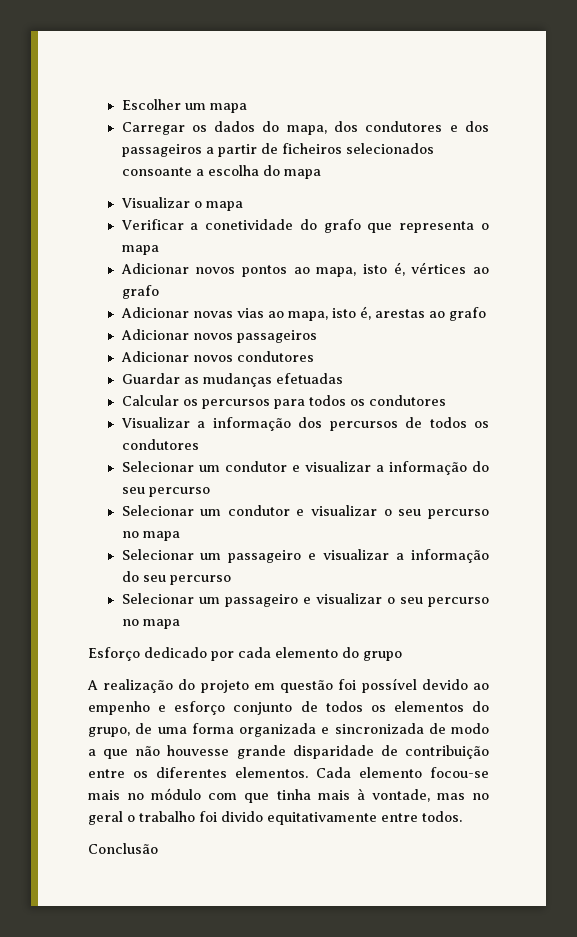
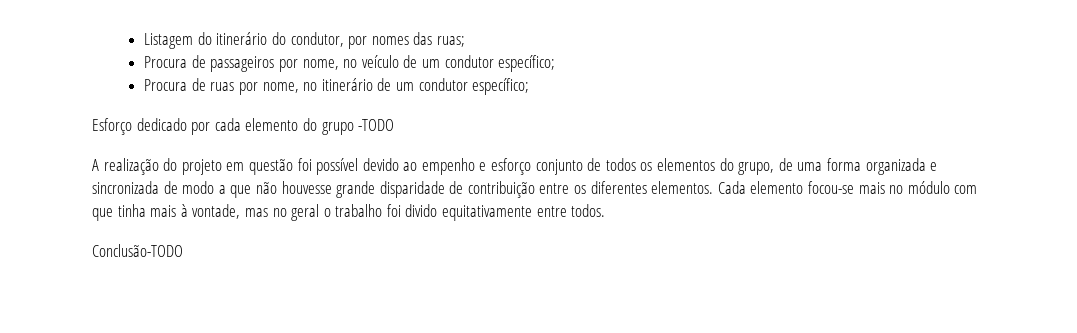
[121,99,247,113] [121,121,489,135] [121,143,434,157] [121,165,321,179] [120,197,243,211] [120,219,490,233] [121,245,159,255] [120,262,489,277] [121,285,159,299] [120,306,486,321] [120,329,317,343] [120,351,314,362] [121,373,343,387] [121,395,446,409] [120,417,489,431] [121,439,199,450] [121,461,489,475] [121,487,210,497] [121,505,489,519] [121,531,180,541] [121,549,489,563] [121,571,231,585] [121,593,489,607] [121,619,180,629] Escolher um mapa // Carregar os dados do mapa, dos condutores e dos passageiros a partir de ficheiros selecionados consoante a escolha do mapa // Visualizar o mapa // Verificar a conetividade do grafo que representa o mapa // Adicionar novos pontos ao mapa, isto é, vértices ao grafo // Adicionar novas vias ao mapa, isto é, arestas ao grafo // Adicionar novos passageiros // Adicionar novos condutores // Guardar as mudanças efetuadas // Calcular os percursos para todos os condutores // Visualizar a informação dos percursos de todos os condutores // Selecionar um condutor e visualizar a informação do seu percurso // Selecionar um condutor e visualizar o seu percurso no mapa // Selecionar um passageiro e visualizar a informação do seu percurso // Selecionar um passageiro e visualizar o seu percurso no mapa -> [144,32,465,49] [144,55,556,72] [144,78,530,95] Listagem do itinerário do condutor, por nomes das ruas; // Procura de passageiros por nome, no veículo de um condutor específico; // Procura de ruas por nome, no itinerário de um condutor específico;
(402, 656) none -> [358,119,395,131] -TODO
[88,843,158,854] Conclusão -> [92,244,183,257] Conclusão-TODO

